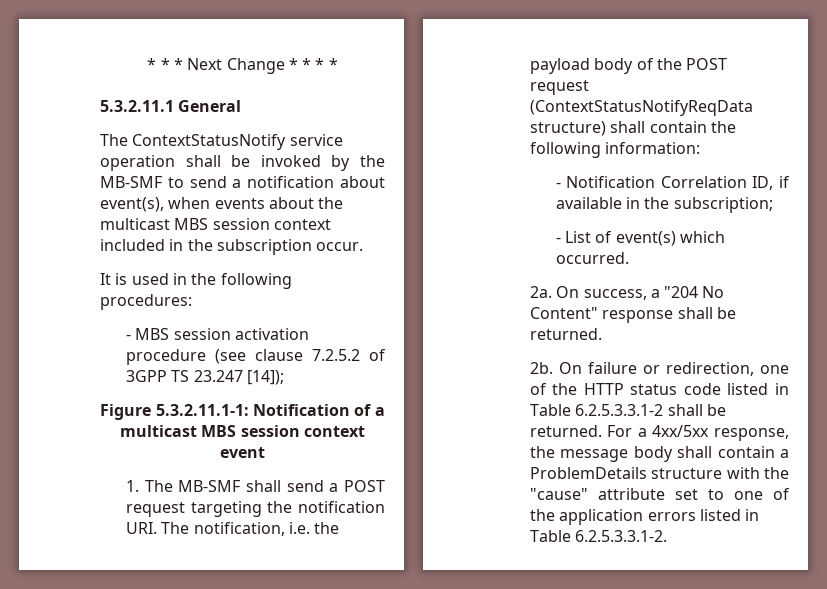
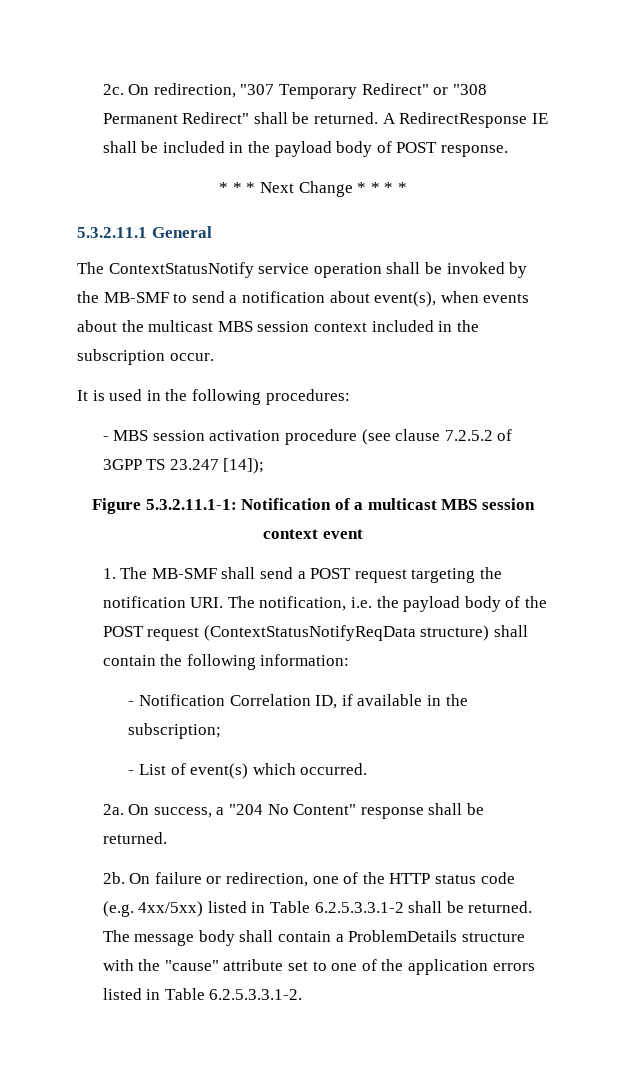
(147, 64) none -> [102,83,487,99] [102,112,548,128] [102,141,509,157] 2c. On redirection, "307 Temporary Redirect" or "308 Permanent Redirect" shall be returned. A RedirectResponse IE shall be included in the payload body of POST response. //
(721, 389) none -> [102,901,204,917] (e.g. 4xx/5xx)
[607,425,789,441] [529,446,555,458] For a 4xx/5xx response, the -> [102,930,130,942] The

